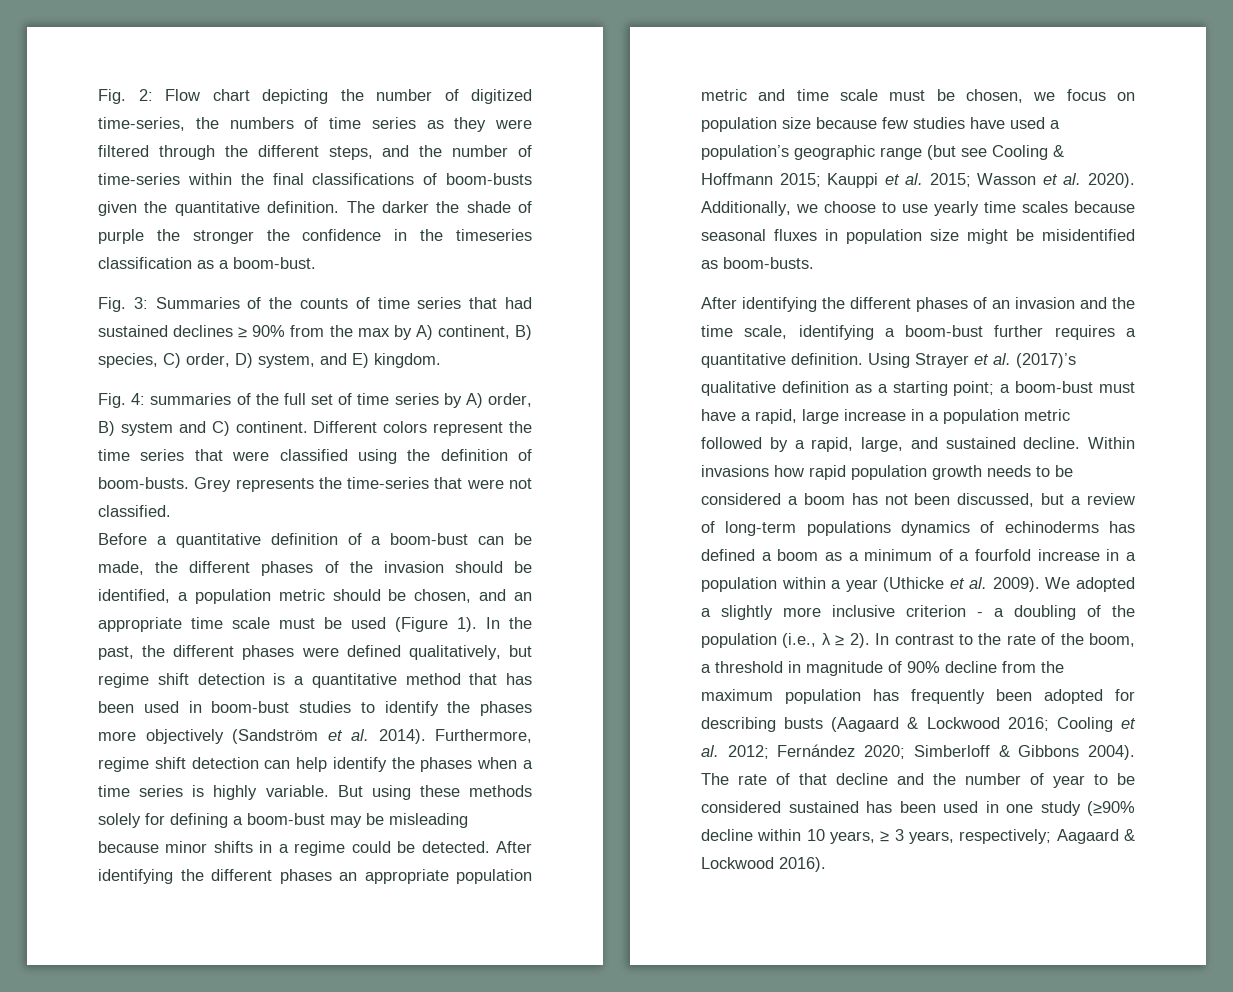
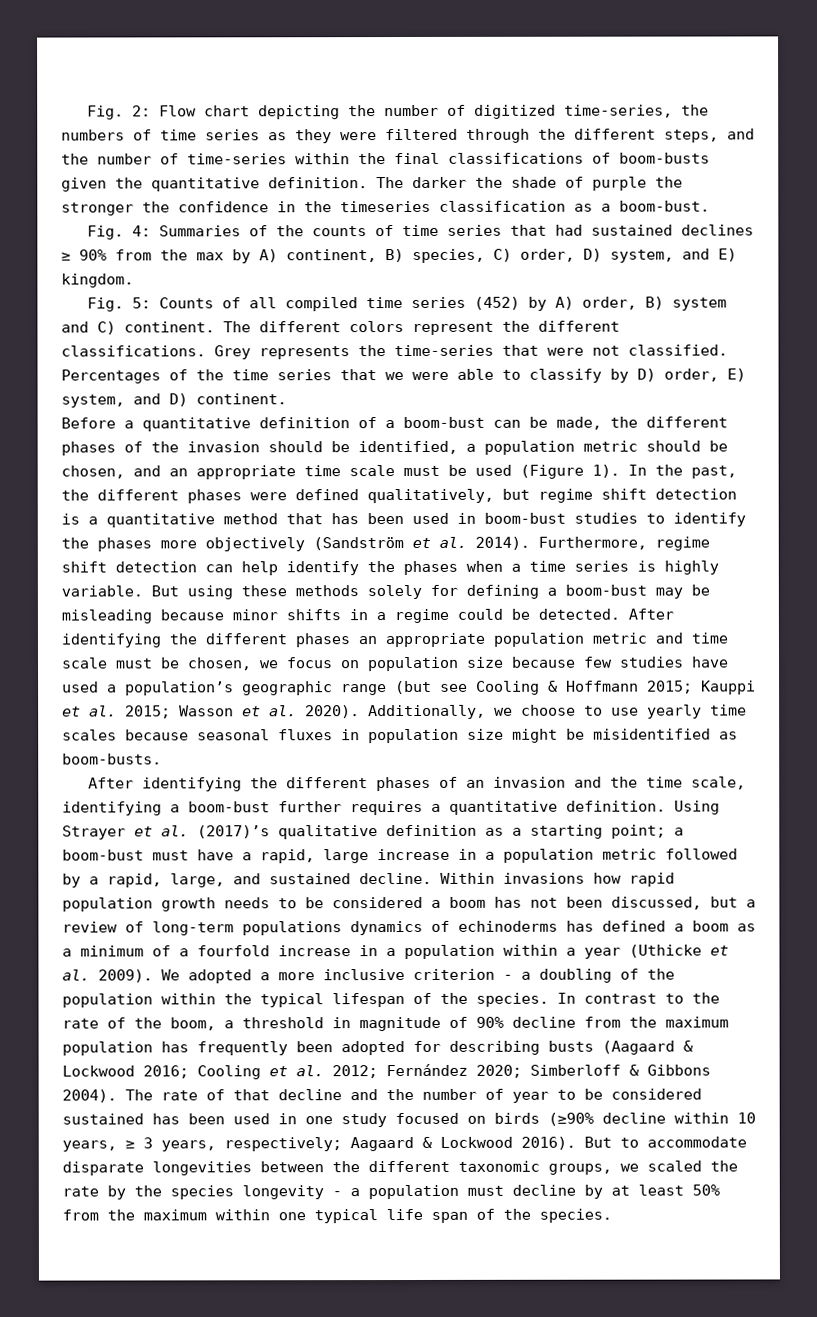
[133,297,148,309] 3: -> [131,225,151,237] 4:
[131,393,439,405] 4: summaries of the full set of time series -> [131,296,520,312] 5: Counts of all compiled time series (452)
[313,421,378,433] Different -> [223,321,341,333] The different
[98,449,532,464] [98,477,189,489] time series that were classified using the definition of boom-busts. -> [538,320,620,332] [61,345,206,357] different classifications.
(171, 511) none -> [61,368,746,384] [61,393,287,408] Percentages of the time series that we were able to classify by D) order, E) system, and D) continent.
[721,605,773,620] slightly -> (270, 976) none
[782,633,870,648] (i.e., λ ≥ 2). -> [161,992,549,1008] within the typical lifespan of the species.
(1081, 808) none -> [395,1112,540,1125] focused on birds
(826, 864) none -> [584,1136,747,1148] [62,1160,738,1176] [62,1184,720,1200] [62,1208,612,1224] But to accommodate disparate longevities between the different taxonomic groups, we scaled the rate by the species longevity - a population must decline by at least 50% from the maximum within one typical life span of the species.

